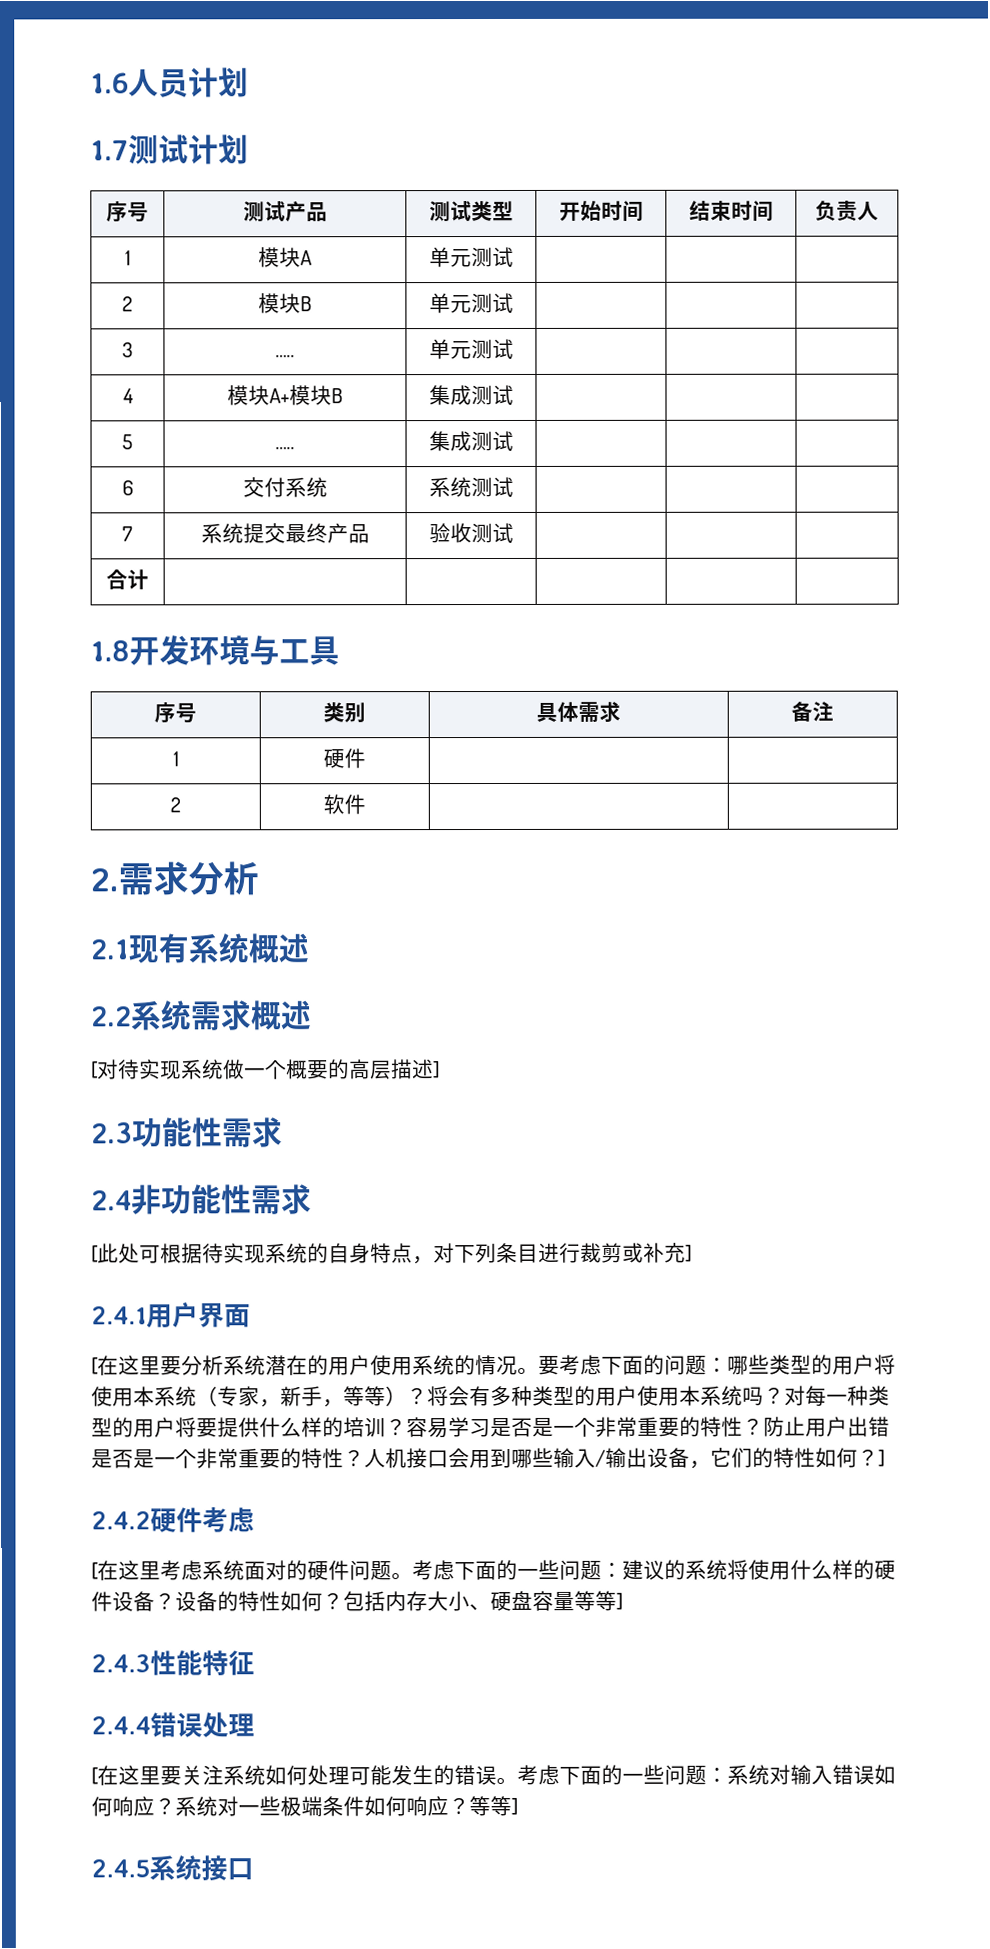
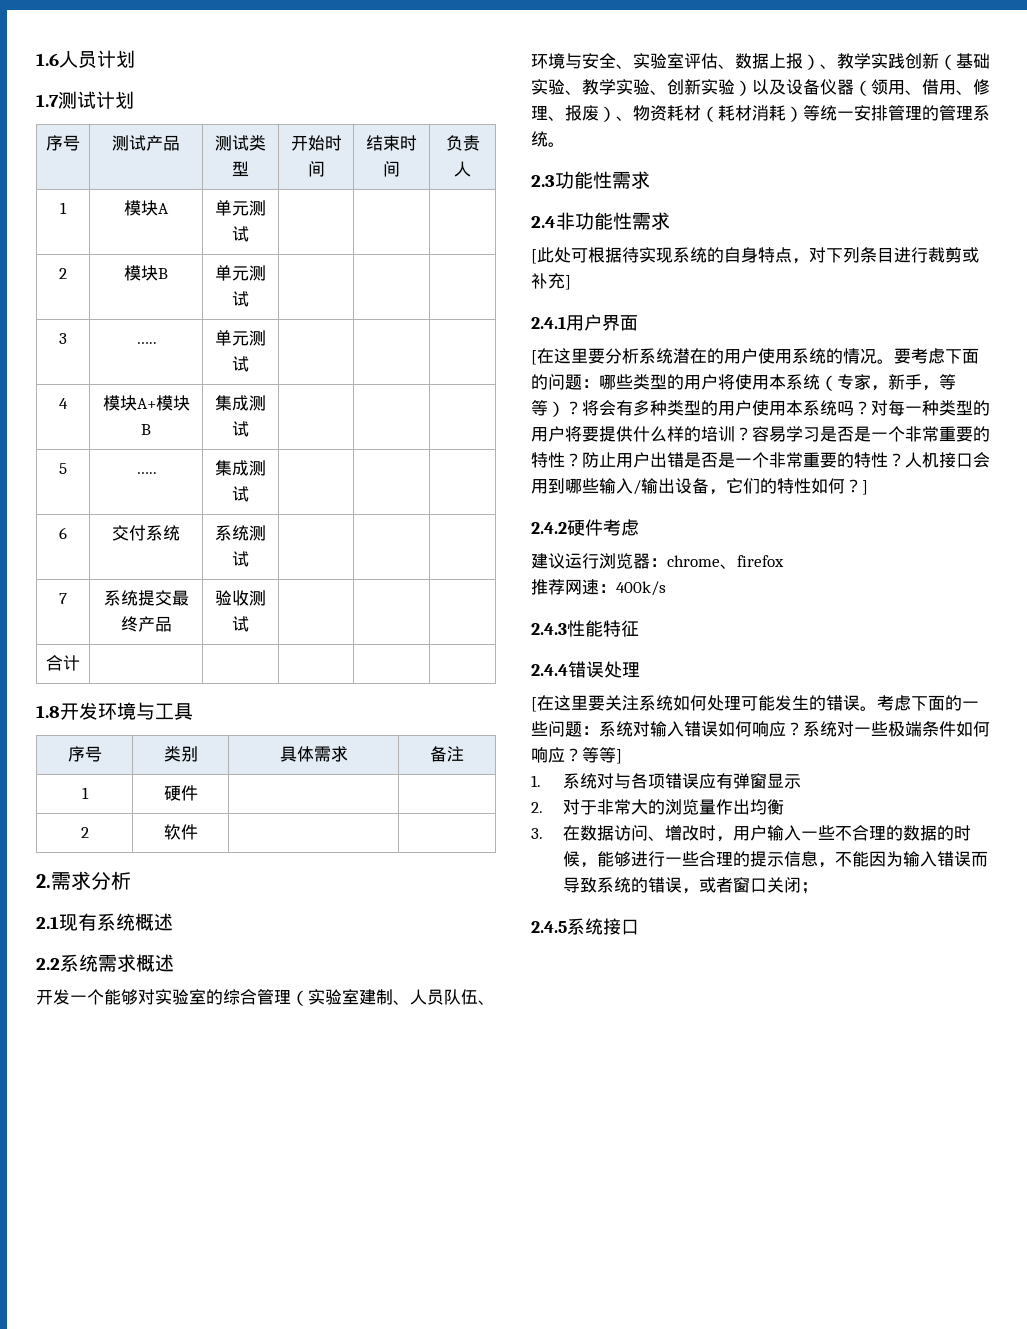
[91,1059,440,1080] [对待实现系统做一个概要的高层描述] -> [36,989,495,1006] [531,53,990,70] [531,79,990,96] [531,105,990,122] [531,131,565,147] 开发一个能够对实验室的综合管理（实验室建制、人员队伍、环境与安全、实验室评估、数据上报）、教学实践创新（基础实验、教学实验、创新实验）以及设备仪器（领用、借用、修理、报废）、物资耗材（耗材消耗）等统一安排管理的管理系统。
[91,1559,896,1581] [91,1590,623,1612] [在这里考虑系统面对的硬件问题。考虑下面的一些问题：建议的系统将使用什么样的硬件设备？设备的特性如何？包括内存大小、硬盘容量等等] -> [531,553,784,569] [531,579,666,596] 建议运行浏览器：chrome、firefox // 推荐网速：400k/s
(518, 1806) none -> [531,773,801,789] [531,799,784,815] [531,825,971,842] [562,851,988,868] [562,877,818,894] // 1.系统对与各项错误应有弹窗显示 // 2.对于非常大的浏览量作出均衡 // 3.在数据访问、增改时，用户输入一些不合理的数据的时候，能够进行一些合理的提示信息，不能因为输入错误而导致系统的错误，或者窗口关闭；

